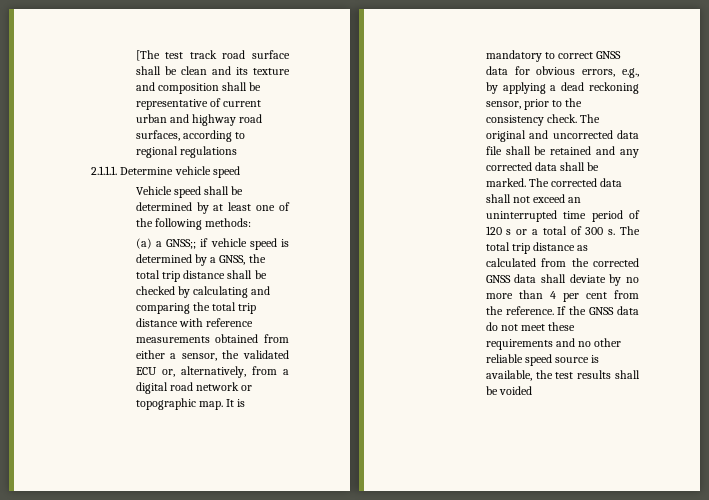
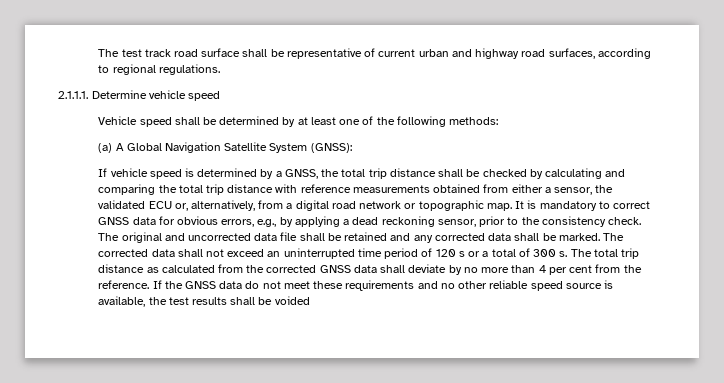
[135,50,160,61] [The -> [98,49,120,57] The
[180,66,290,75] [135,82,262,94] clean and its texture and composition shall be -> (285, 53) none
[179,146,237,158] regulations -> [158,64,220,75] regulations.
[155,238,209,249] a GNSS;; if -> [115,142,352,153] [98,168,108,177] A Global Navigation Satellite System (GNSS): // If

